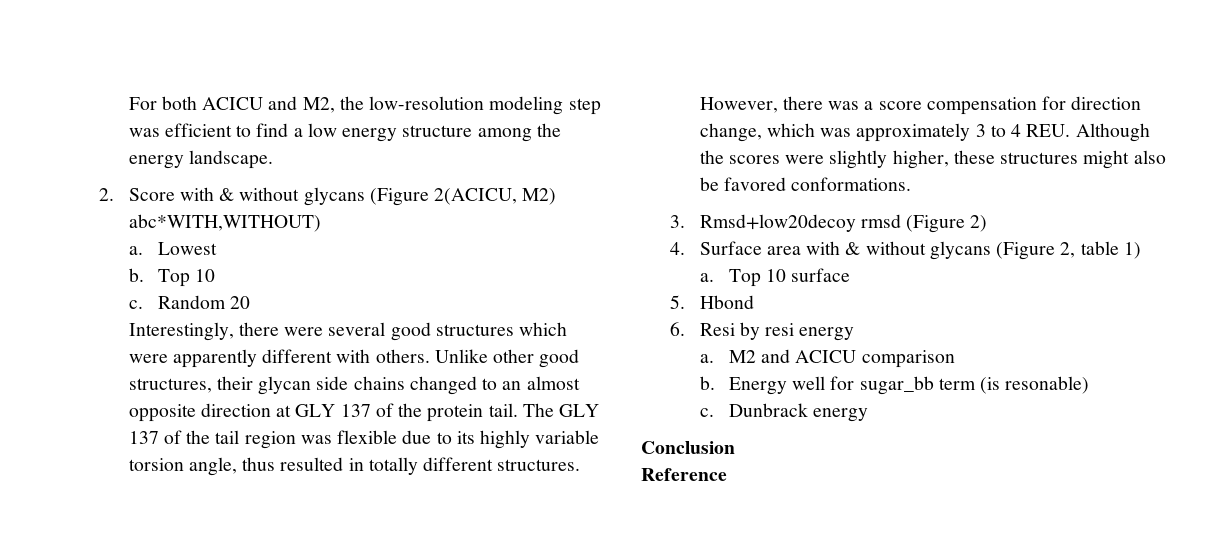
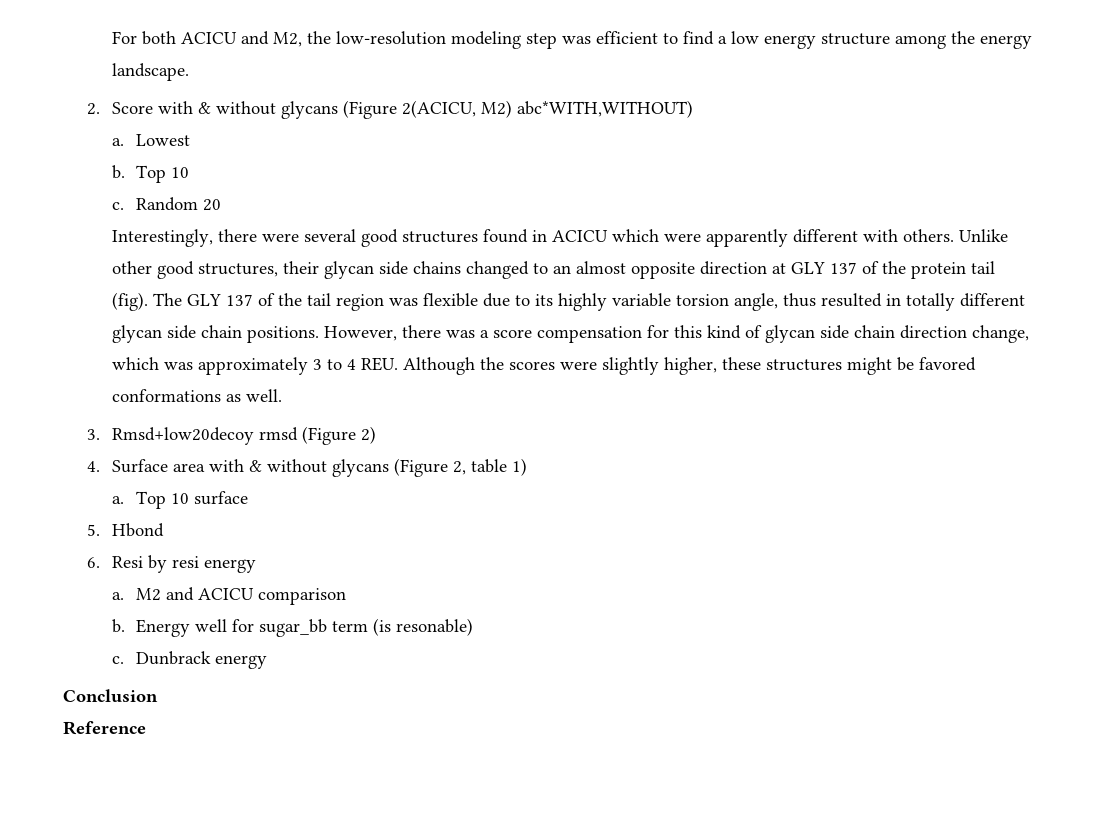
(514, 330) none -> [482,229,608,243] found in ACICU
[488,403,518,417] tail. -> [970,261,995,274] [111,292,148,311] tail (fig).
[497,459,581,471] structures. -> [111,325,319,343] glycan side chain positions.
(1067, 103) none -> [673,325,895,343] this kind of glycan side chain
[1133,150,1166,164] also -> (892, 366) none
[791,177,912,191] conformations. -> [111,389,282,402] conformations as well.

